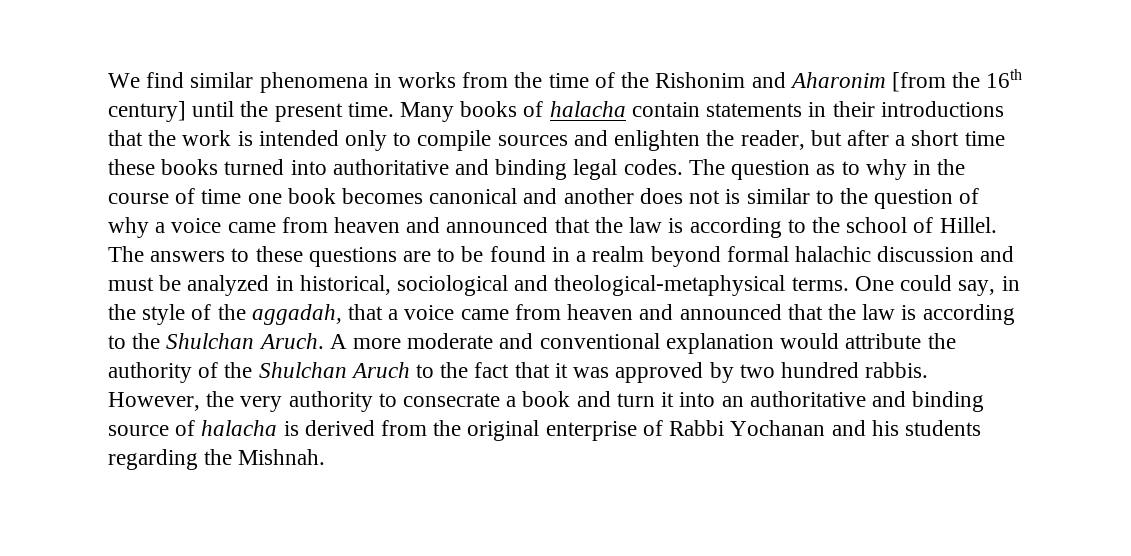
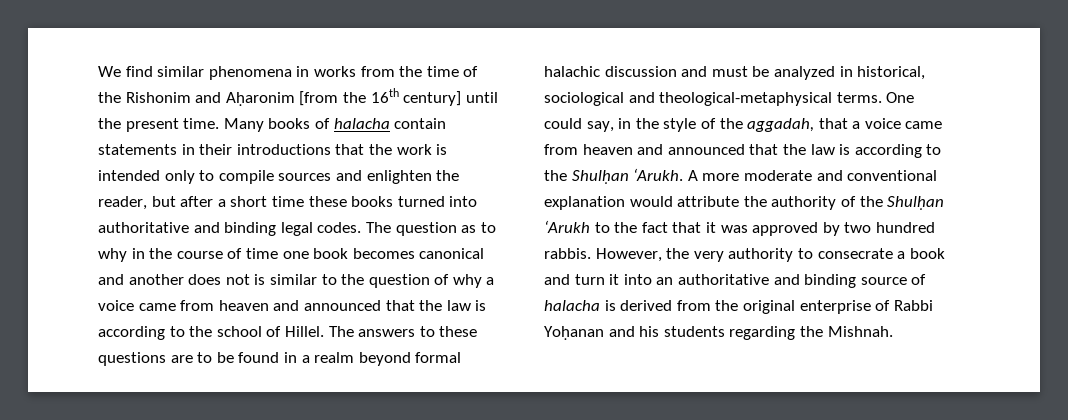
[789,72,886,88] Aharonim -> [225,92,295,106] Aḥaronim
[166,333,324,349] Shulchan Aruch. -> [571,168,684,184] Shulḥan ‘Arukh.
[258,362,410,378] Shulchan Aruch -> [887,196,945,210] [544,220,590,233] Shulḥan ‘Arukh
[730,420,826,436] Yochanan -> [544,326,604,340] Yoḥanan

